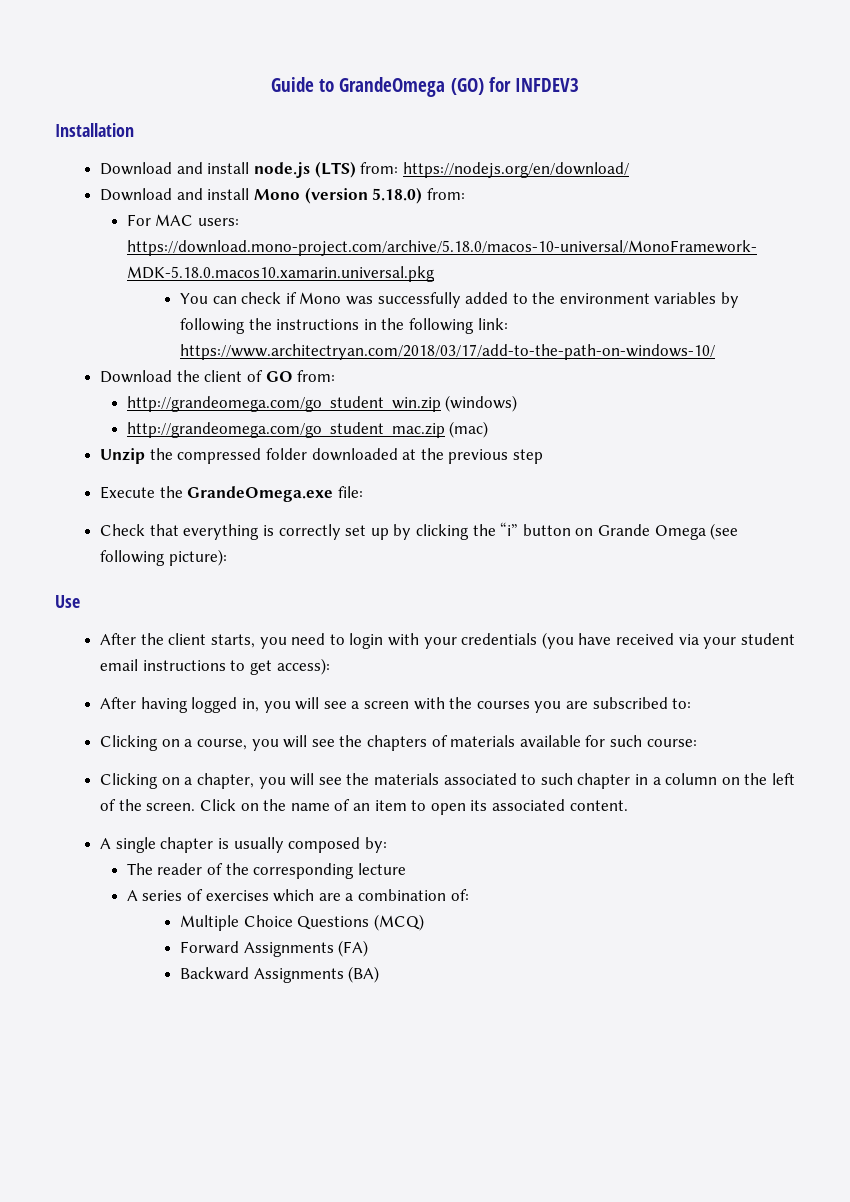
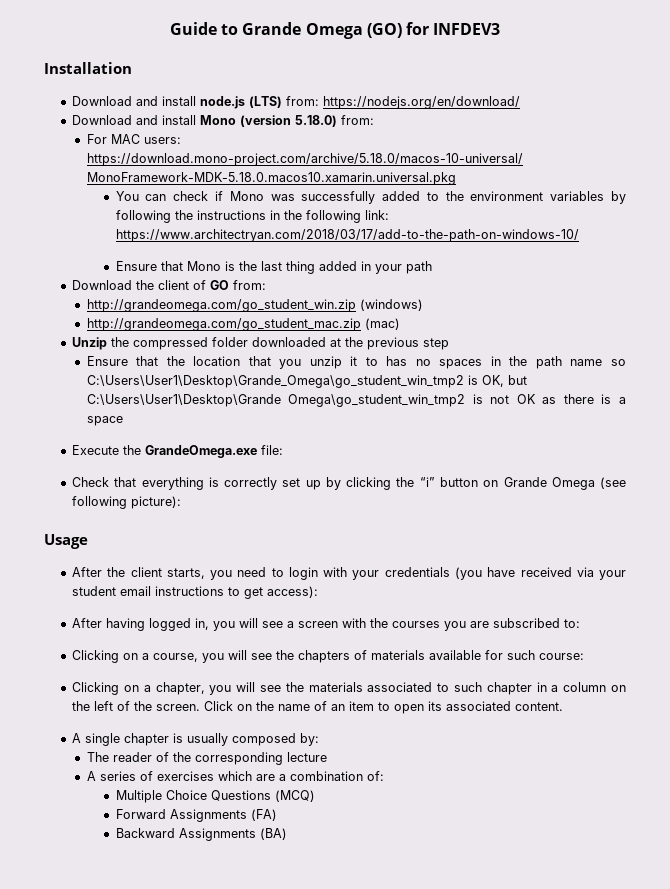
[339,77,446,97] GrandeOmega -> [242,22,363,39] Grande Omega
(715, 352) none -> [115,261,432,274] // Ensure that Mono is the last thing added in your path
(543, 456) none -> [86,356,626,369] [86,375,527,388] [86,394,626,407] [86,416,123,426] // Ensure that the location that you unzip it to has no spaces in the path name so C:\Users\User1\Desktop\Grande_Omega\go_student_win_tmp2 is OK, but C:\Users\User1\Desktop\Grande Omega\go_student_win_tmp2 is not OK as there is a space
[55,595,80,608] Use -> [44,534,88,549] Usage

